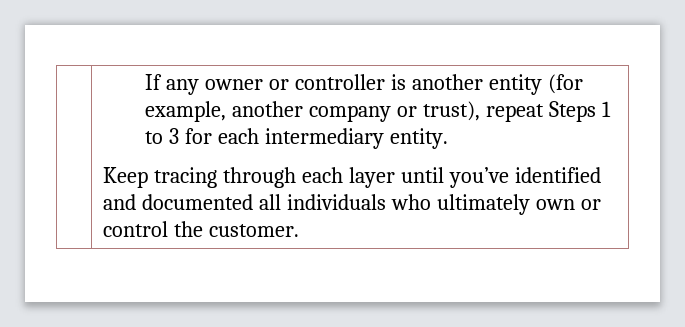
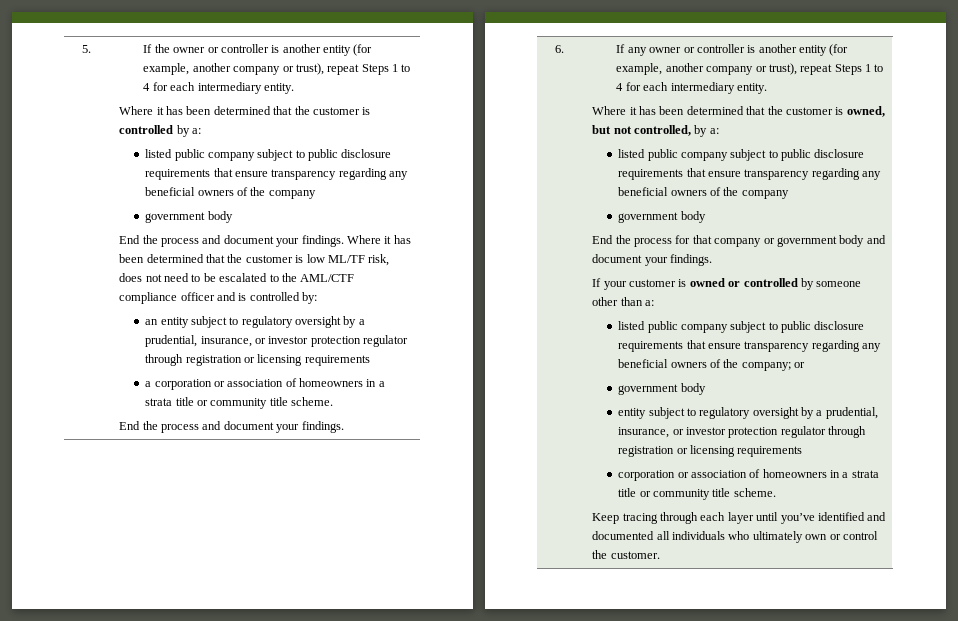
(145, 82) none -> [81,45,91,53] [143,44,373,56] [143,63,411,75] [143,82,294,94] [119,106,371,115] [119,125,202,137] [145,149,392,161] [145,168,409,180] [145,187,316,199] [145,211,233,223] [119,235,411,247] [119,254,390,266] [119,273,355,282] [119,292,318,304] [145,316,365,328] [145,335,409,347] [145,354,370,366] [145,378,385,390] [145,397,334,409] [119,421,344,433] [554,45,564,53] 5. | If the owner or controller is another entity (for example, another company or trust), repeat Steps 1 to 4 for each intermediary entity. // Where it has been determined that the customer is controlled by a: // listed public company subject to public disclosure requirements that ensure transparency regarding any beneficial owners of the company // government body // End the process and document your findings. Where it has been determined that the customer is low ML/TF risk, does not need to be escalated to the AML/CTF compliance officer and is controlled by: // an entity subject to regulatory oversight by a prudential, insurance, or investor protection regulator through registration or licensing requirements // a corporation or association of homeowners in a strata title or community title scheme. // End the process and document your findings. // 6.
[169,128,448,149] 3 for each intermediary entity. -> [616,82,767,94] [592,106,885,117] [592,125,719,137] [618,149,865,161] [618,168,882,180] [618,187,789,199] [618,211,706,223] [592,235,886,247] [592,254,713,266] [592,278,862,290] [592,297,655,306] [618,321,865,333] [618,340,882,352] [618,359,806,371] [618,383,706,395] [618,407,878,419] [618,426,867,438] [618,445,803,457] [618,469,879,481] [618,488,776,500] 4 for each intermediary entity. // Where it has been determined that the customer is owned, but not controlled, by a: // listed public company subject to public disclosure requirements that ensure transparency regarding any beneficial owners of the company // government body // End the process for that company or government body and document your findings. // If your customer is owned or controlled by someone other than a: // listed public company subject to public disclosure requirements that ensure transparency regarding any beneficial owners of the company; or // government body // entity subject to regulatory oversight by a prudential, insurance, or investor protection regulator through registration or licensing requirements // corporation or association of homeowners in a strata title or community title scheme.

